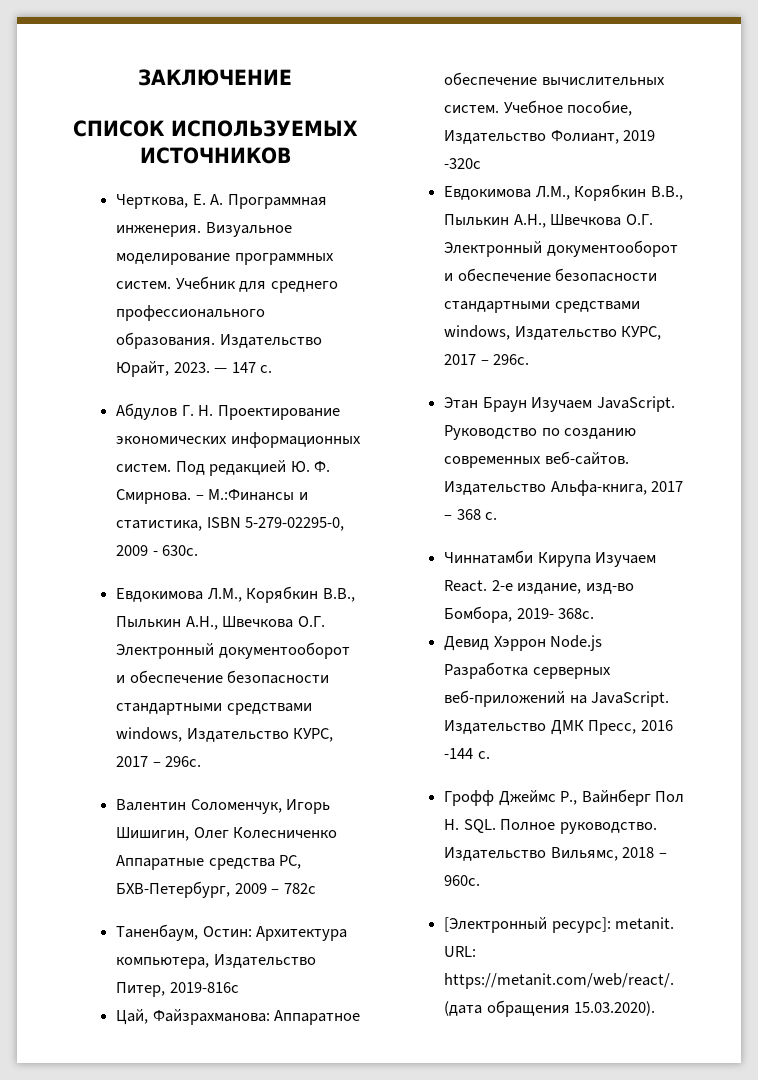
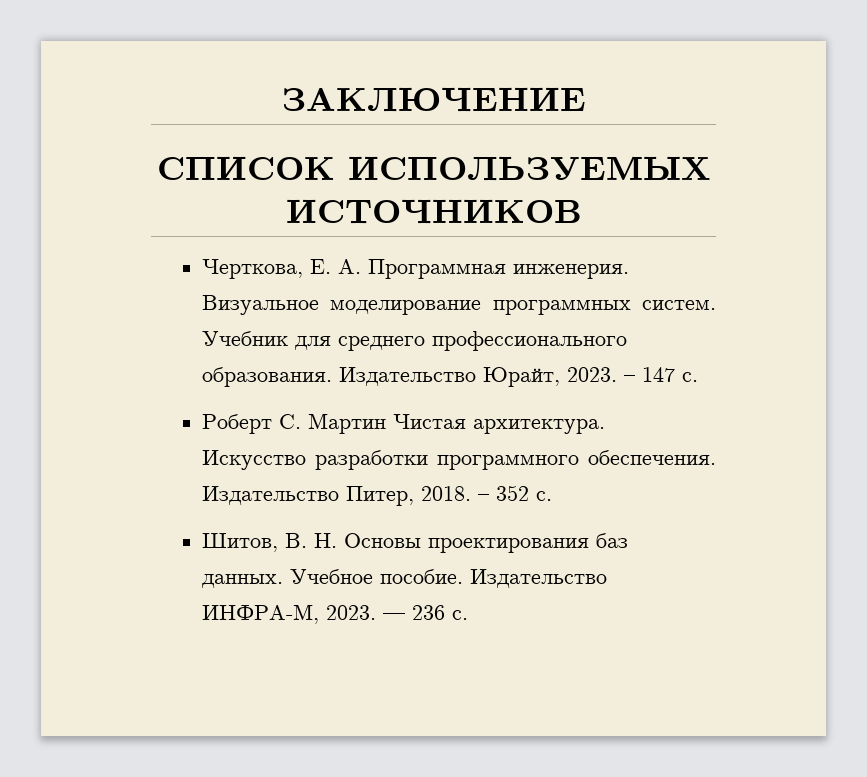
[214,368,228,373] — -> [624,375,636,382] –
[116,403,340,420] [116,432,361,448] [116,460,331,476] [116,489,308,504] [116,517,345,531] [116,545,199,556] [116,586,355,603] [116,616,325,630] [116,642,350,659] [116,670,330,684] [116,703,312,715] [116,727,334,742] [116,756,202,767] [116,799,331,814] [116,827,338,841] [116,855,302,870] [116,881,316,898] [116,924,348,941] [116,954,316,969] [116,982,239,997] [116,1009,361,1025] [444,72,665,86] [444,100,633,116] [444,130,656,144] [444,158,482,169] [444,184,683,201] [444,214,653,228] [444,240,678,257] [444,268,658,282] [444,301,640,313] [444,325,662,340] [444,354,530,365] [444,396,675,412] [444,425,637,440] [444,451,629,468] [444,480,684,496] [444,509,498,520] [444,550,657,567] [444,580,634,594] [444,606,595,623] [444,635,603,651] [444,662,611,679] [444,690,670,707] [444,720,673,735] [444,748,490,759] [444,789,685,806] [444,819,657,834] [444,847,667,861] [444,875,481,886] [444,917,675,933] [444,946,477,957] [444,973,675,989] [444,1000,656,1017] Абдулов Г. Н. Проектирование экономических информационных систем. Под редакцией Ю. Ф. Смирнова. – М.:Финансы и статистика, ISBN 5-279-02295-0, 2009 - 630с. // Евдокимова Л.М., Корябкин В.В., Пылькин А.Н., Швечкова О.Г. Электронный документооборот и обеспечение безопасности стандартными средствами windows, Издательство КУРС, 2017 – 296c. // Валентин Соломенчук, Игорь Шишигин, Олег Колесниченко Аппаратные средства PC, БХВ-Петербург, 2009 – 782с // Таненбаум, Остин: Архитектура компьютера, Издательство Питер, 2019-816с // Цай, Файзрахманова: Аппаратное обеспечение вычислительных систем. Учебное пособие, Издательство Фолиант, 2019 -320с // Евдокимова Л.М., Корябкин В.В., Пылькин А.Н., Швечкова О.Г. Электронный документооборот и обеспечение безопасности стандартными средствами windows, Издательство КУРС, 2017 – 296c. // Этан Браун Изучаем JavaScript. Руководство по созданию современных веб-сайтов. Издательство Альфа-книга, 2017 – 368 с. // Чиннатамби Кирупа Изучаем React. 2-е издание, изд-во Бомбора, 2019- 368с. // Девид Хэррон Node.js Разработка серверных веб-приложений на JavaScript. Издательство ДМК Пресс, 2016 -144 с. // Грофф Джеймс Р., Вайнберг Пол Н. SQL. Полное руководство. Издательство Вильямс, 2018 – 960с. // [Электронный ресурс]: metanit. URL: https://metanit.com/web/react/. (дата обращения 15.03.2020). -> [202,413,606,434] [202,450,716,470] [202,485,553,506] [202,533,629,553] [202,569,608,588] [202,604,469,624] Роберт С. Мартин Чистая архитектура. Искусство разработки программного обеспечения. Издательство Питер, 2018. – 352 с. // Шитов, В. Н. Основы проектирования баз данных. Учебное пособие. Издательство ИНФРА-М, 2023. — 236 с.

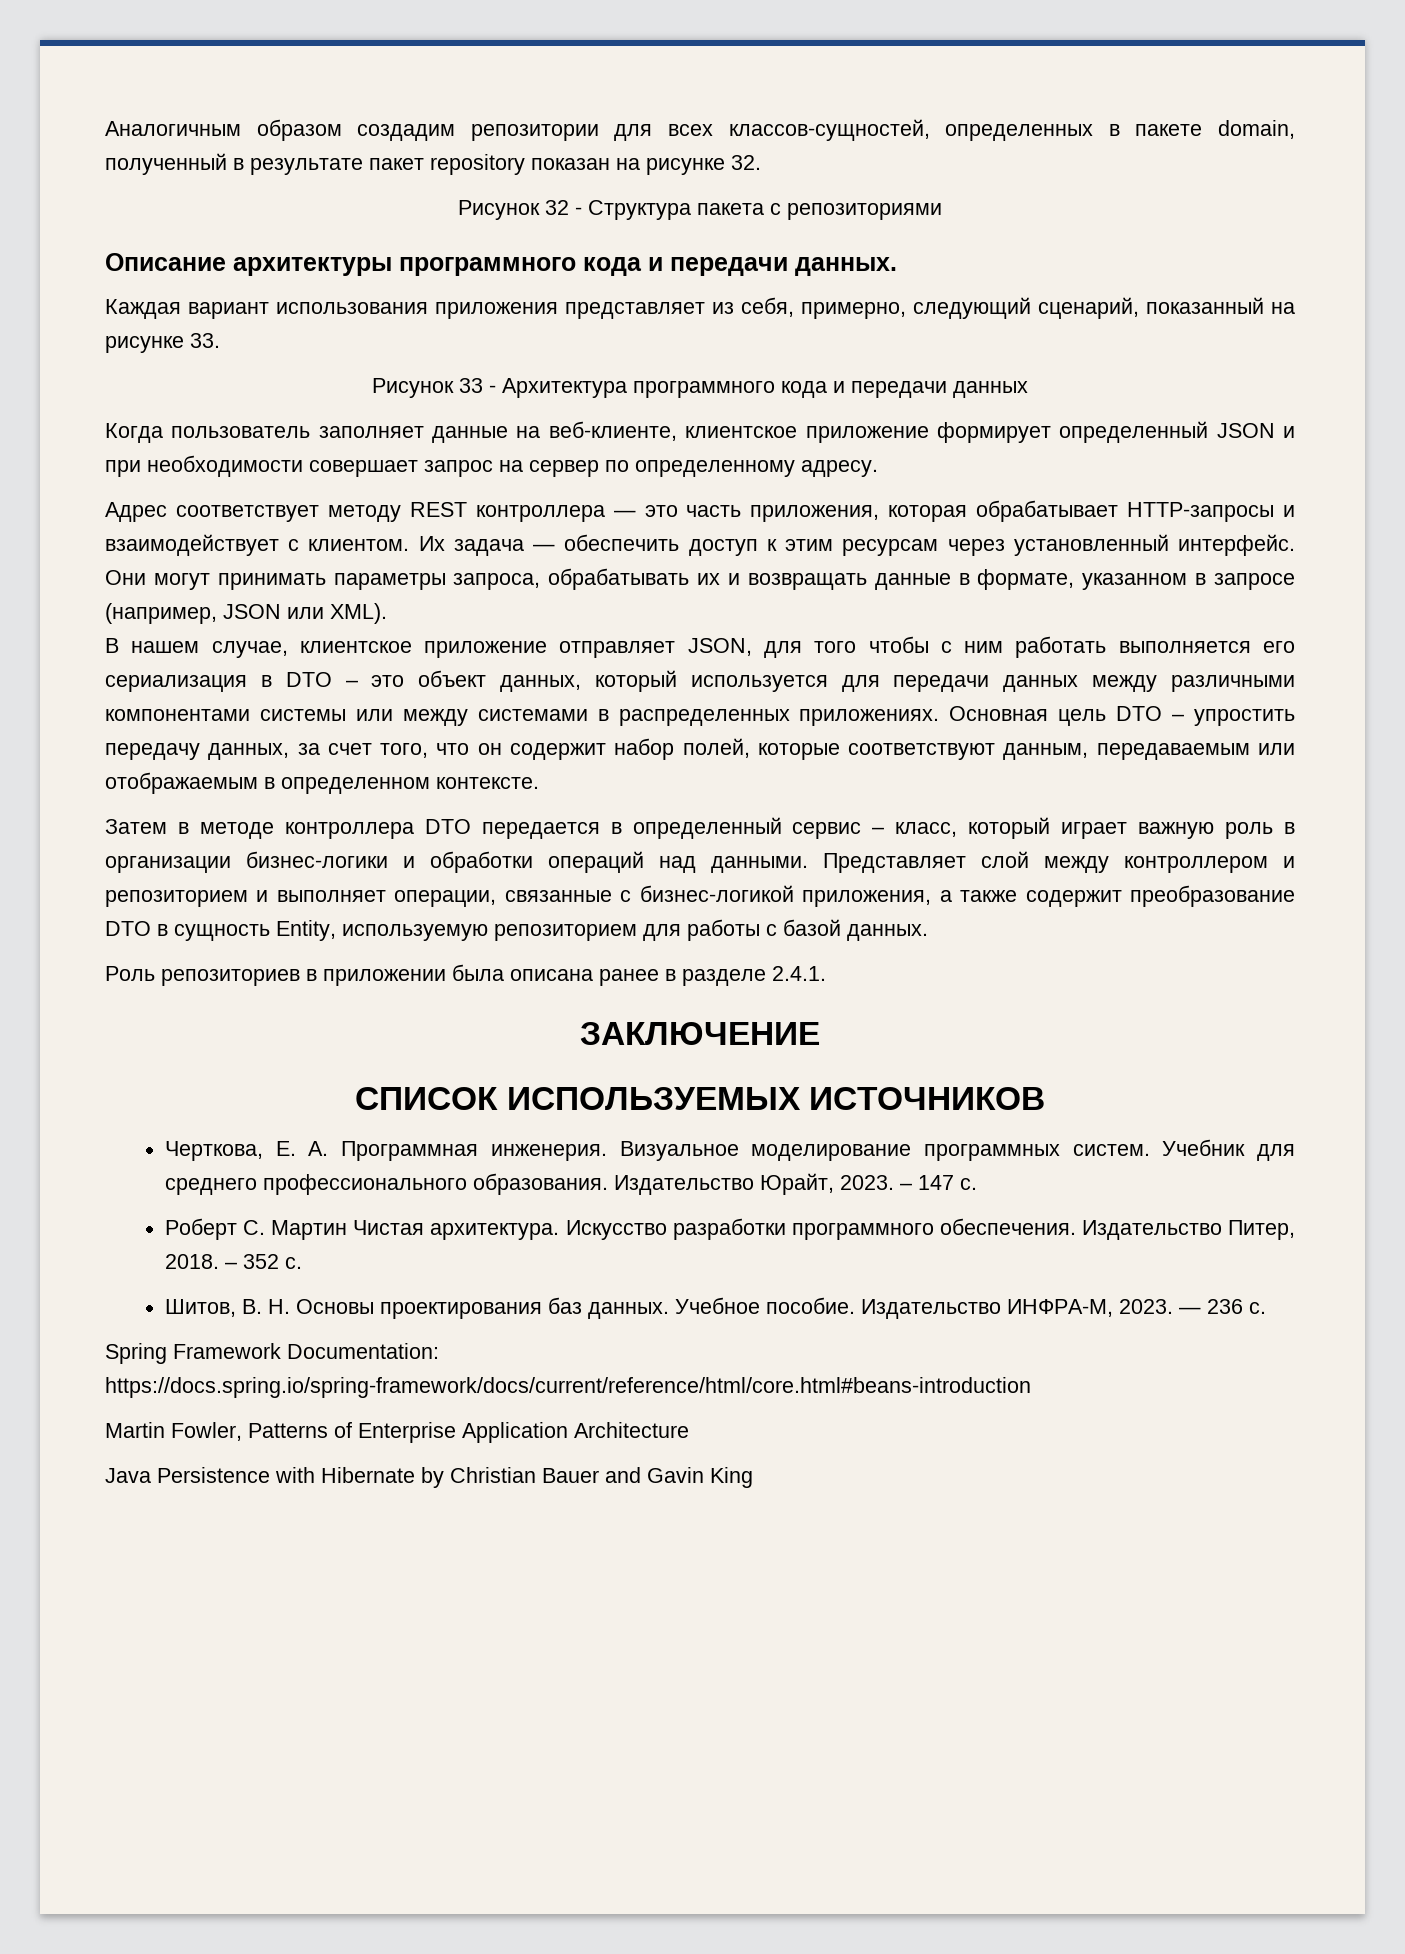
(281, 99) none -> [105,119,1295,141] [105,153,761,175] [458,200,942,220] [105,253,897,276] [105,297,1295,319] [105,333,220,353] [372,378,1028,398] [105,421,1295,443] [105,455,878,477] [105,500,1295,522] [105,534,1296,556] [105,568,1296,590] [105,603,387,624] [105,636,1296,658] [105,670,1295,692] [105,706,1295,726] [105,738,1295,760] [105,772,539,794] [105,817,1295,839] [105,851,1295,873] [105,885,1296,907] [105,919,928,941] [105,964,826,986] Аналогичным образом создадим репозитории для всех классов-сущностей, определенных в пакете domain, полученный в результате пакет repository показан на рисунке 32. // Рисунок 32 - Структура пакета с репозиториями // Описание архитектуры программного кода и передачи данных. // Каждая вариант использования приложения представляет из себя, примерно, следующий сценарий, показанный на рисунке 33. // Рисунок 33 - Архитектура программного кода и передачи данных // Когда пользователь заполняет данные на веб-клиенте, клиентское приложение формирует определенный JSON и при необходимости совершает запрос на сервер по определенному адресу. // Адрес соответствует методу REST контроллера — это часть приложения, которая обрабатывает HTTP-запросы и взаимодействует с клиентом. Их задача — обеспечить доступ к этим ресурсам через установленный интерфейс. Они могут принимать параметры запроса, обрабатывать их и возвращать данные в формате, указанном в запросе (например, JSON или XML). // В нашем случае, клиентское приложение отправляет JSON, для того чтобы с ним работать выполняется его сериализация в DTO – это объект данных, который используется для передачи данных между различными компонентами системы или между системами в распределенных приложениях. Основная цель DTO – упростить передачу данных, за счет того, что он содержит набор полей, которые соответствуют данным, передаваемым или отображаемым в определенном контексте. // Затем в методе контроллера DTO передается в определенный сервис – класс, который играет важную роль в организации бизнес-логики и обработки операций над данными. Представляет слой между контроллером и репозиторием и выполняет операции, связанные с бизнес-логикой приложения, а также содержит преобразование DTO в сущность Entity, используемую репозиторием для работы с базой данных. // Роль репозиториев в приложении была описана ранее в разделе 2.4.1. //
(469, 615) none -> [105,1343,439,1364] [105,1377,1031,1398] [105,1422,689,1443] [105,1467,753,1488] // Spring Framework Documentation: https://docs.spring.io/spring-framework/docs/current/reference/html/core.html#beans-introduction // Martin Fowler, Patterns of Enterprise Application Architecture // Java Persistence with Hibernate by Christian Bauer and Gavin King

